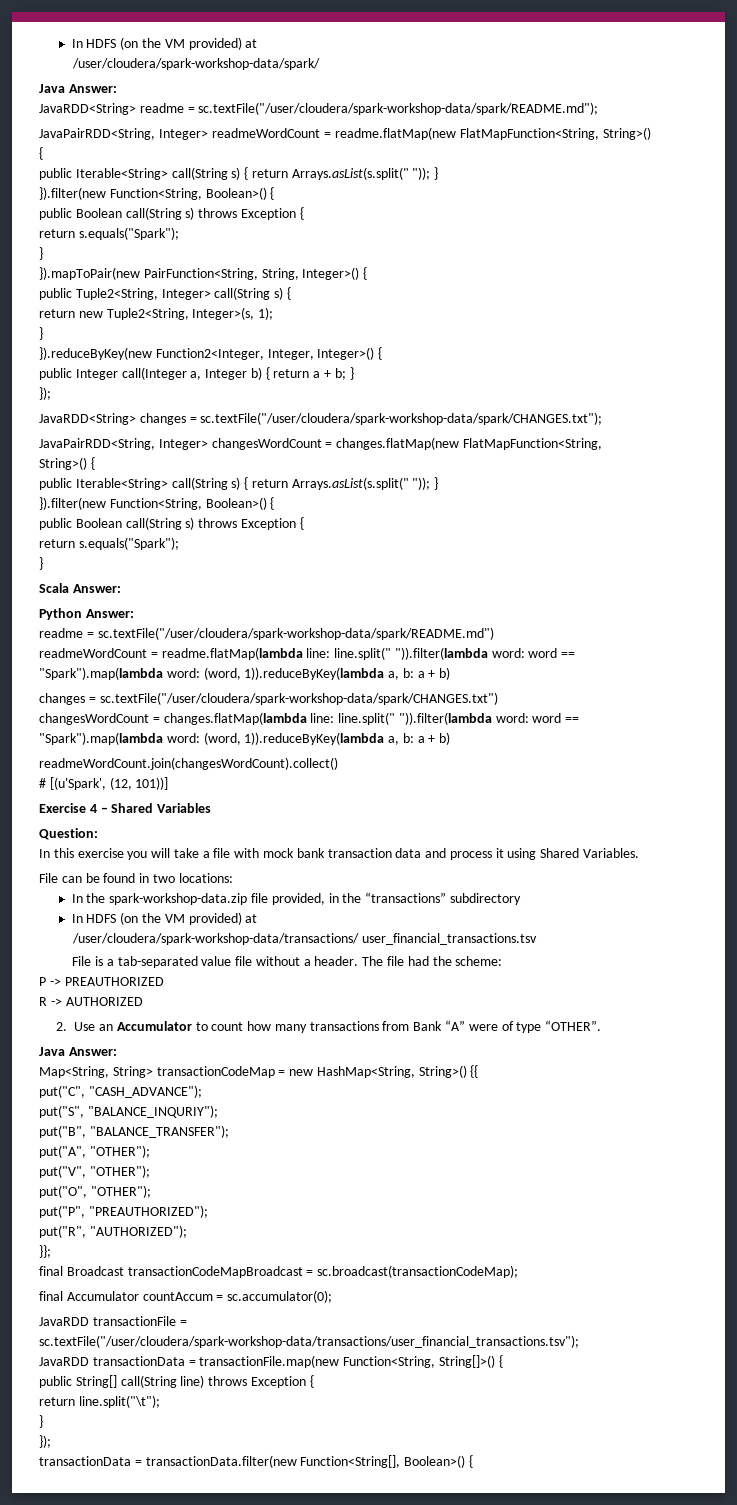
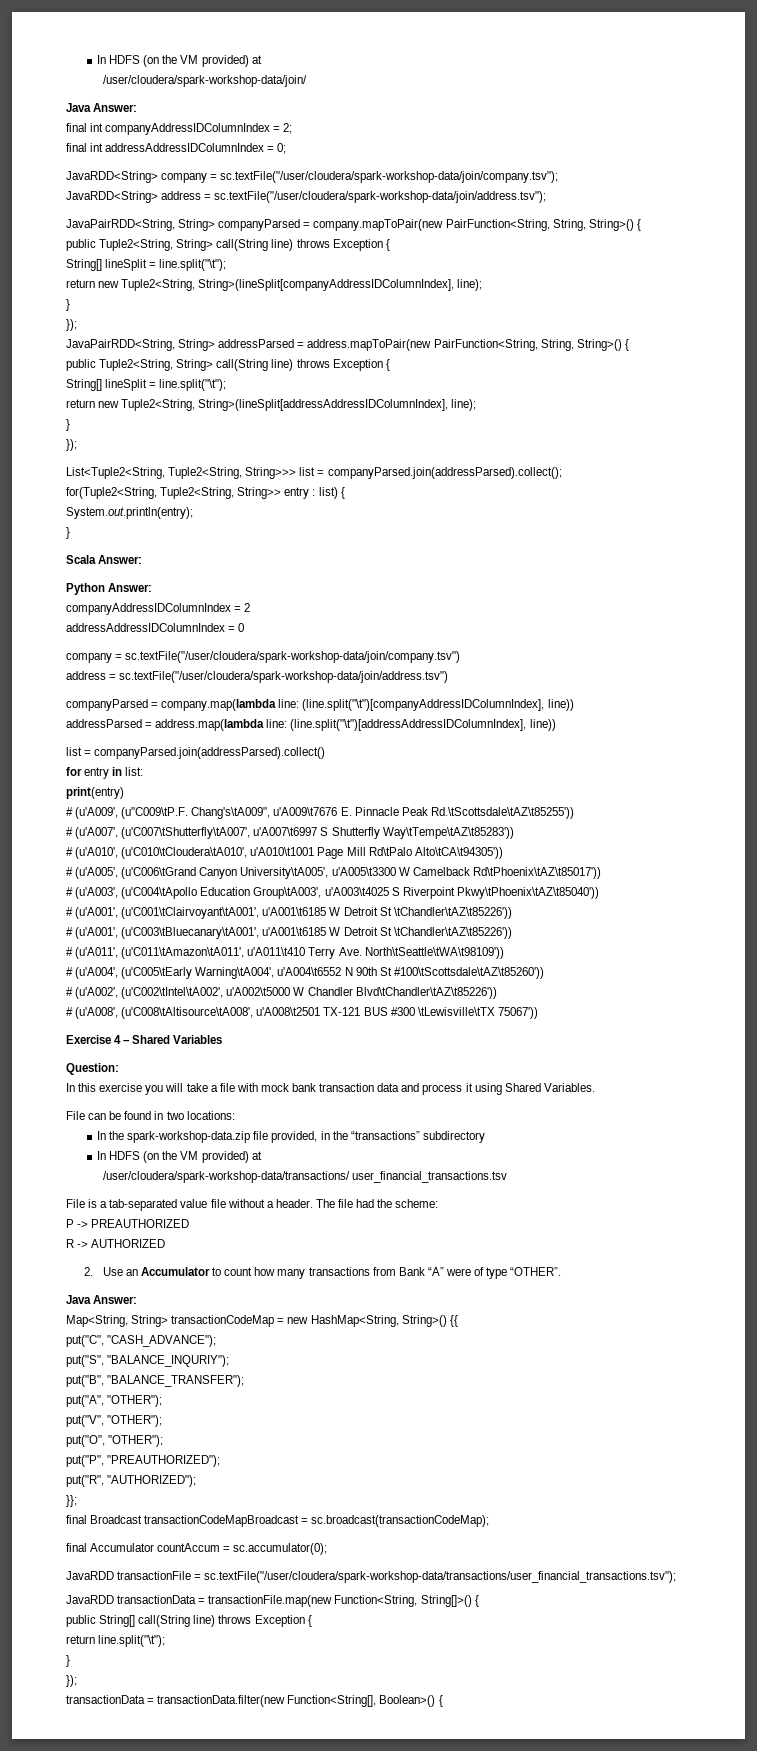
[71,37,258,50] [72,58,321,70] [39,84,117,93] [39,102,599,115] [39,127,651,140] [39,147,43,160] [39,167,439,180] [39,187,275,200] [39,207,304,220] [39,227,179,240] [39,247,43,260] [39,267,368,280] [39,287,291,300] [39,307,274,320] [39,327,43,340] [39,347,383,360] [39,367,354,380] [39,387,51,400] [39,412,603,425] [39,437,602,450] [39,457,95,470] [39,477,439,490] [39,497,275,510] [39,517,304,530] [39,537,179,550] In HDFS (on the VM provided) at // /user/cloudera/spark-workshop-data/spark/ // Java Answer: // JavaRDD<String> readme = sc.textFile("/user/cloudera/spark-workshop-data/spark/README.md"); // JavaPairRDD<String, Integer> readmeWordCount = readme.flatMap(new FlatMapFunction<String, String>() { // public Iterable<String> call(String s) { return Arrays.asList(s.split(" ")); } // }).filter(new Function<String, Boolean>() { // public Boolean call(String s) throws Exception { // return s.equals("Spark"); // } // }).mapToPair(new PairFunction<String, String, Integer>() { // public Tuple2<String, Integer> call(String s) { // return new Tuple2<String, Integer>(s, 1); // } // }).reduceByKey(new Function2<Integer, Integer, Integer>() { // public Integer call(Integer a, Integer b) { return a + b; } // }); // JavaRDD<String> changes = sc.textFile("/user/cloudera/spark-workshop-data/spark/CHANGES.txt"); // JavaPairRDD<String, Integer> changesWordCount = changes.flatMap(new FlatMapFunction<String, String>() { // public Iterable<String> call(String s) { return Arrays.asList(s.split(" ")); } // }).filter(new Function<String, Boolean>() { // public Boolean call(String s) throws Exception { // return s.equals("Spark"); -> [97,55,262,67] [102,75,307,87] [66,103,138,112] [66,123,293,135] [66,143,287,154] [66,171,559,183] [66,191,547,203] [66,219,641,231] [66,239,390,251] [66,259,227,271] [66,279,483,291] [66,299,70,311] [66,319,77,331] [66,339,629,351] [66,359,390,371] [66,379,227,391] [66,399,477,411] [66,419,70,431] [66,439,77,451] [66,467,562,479] [66,487,345,499] [66,507,193,519] In HDFS (on the VM provided) at // /user/cloudera/spark-workshop-data/join/ // Java Answer: // final int companyAddressIDColumnIndex = 2; // final int addressAddressIDColumnIndex = 0; // JavaRDD<String> company = sc.textFile("/user/cloudera/spark-workshop-data/join/company.tsv"); // JavaRDD<String> address = sc.textFile("/user/cloudera/spark-workshop-data/join/address.tsv"); // JavaPairRDD<String, String> companyParsed = company.mapToPair(new PairFunction<String, String, String>() { // public Tuple2<String, String> call(String line) throws Exception { // String[] lineSplit = line.split("\t"); // return new Tuple2<String, String>(lineSplit[companyAddressIDColumnIndex], line); // } // }); // JavaPairRDD<String, String> addressParsed = address.mapToPair(new PairFunction<String, String, String>() { // public Tuple2<String, String> call(String line) throws Exception { // String[] lineSplit = line.split("\t"); // return new Tuple2<String, String>(lineSplit[addressAddressIDColumnIndex], line); // } // }); // List<Tuple2<String, Tuple2<String, String>>> list = companyParsed.join(addressParsed).collect(); // for(Tuple2<String, Tuple2<String, String>> entry : list) { // System.out.println(entry);
[39,627,494,640] [39,647,576,660] [39,667,451,680] [39,692,498,705] [39,712,580,725] [39,732,451,745] [39,757,338,770] [39,777,169,790] readme = sc.textFile("/user/cloudera/spark-workshop-data/spark/README.md") // readmeWordCount = readme.flatMap(lambda line: line.split(" ")).filter(lambda word: word == "Spark").map(lambda word: (word, 1)).reduceByKey(lambda a, b: a + b) // changes = sc.textFile("/user/cloudera/spark-workshop-data/spark/CHANGES.txt") // changesWordCount = changes.flatMap(lambda line: line.split(" ")).filter(lambda word: word == "Spark").map(lambda word: (word, 1)).reduceByKey(lambda a, b: a + b) // readmeWordCount.join(changesWordCount).collect() // # [(u'Spark', (12, 101))] -> [66,603,251,615] [66,623,245,632] [66,651,461,663] [66,671,449,683] [66,699,574,711] [66,719,556,731] [66,747,326,759] [66,767,144,779] [66,787,124,799] [66,807,574,819] [66,827,514,839] [66,847,503,859] [66,867,601,879] [66,887,599,899] [66,907,512,919] [66,927,512,939] [66,947,504,959] [66,967,544,979] [66,987,497,999] [66,1007,538,1019] companyAddressIDColumnIndex = 2 // addressAddressIDColumnIndex = 0 // company = sc.textFile("/user/cloudera/spark-workshop-data/join/company.tsv") // address = sc.textFile("/user/cloudera/spark-workshop-data/join/address.tsv") // companyParsed = company.map(lambda line: (line.split("\t")[companyAddressIDColumnIndex], line)) // addressParsed = address.map(lambda line: (line.split("\t")[addressAddressIDColumnIndex], line)) // list = companyParsed.join(addressParsed).collect() // for entry in list: // print(entry) // # (u'A009', (u"C009\tP.F. Chang's\tA009", u'A009\t7676 E. Pinnacle Peak Rd.\tScottsdale\tAZ\t85255')) // # (u'A007', (u'C007\tShutterfly\tA007', u'A007\t6997 S Shutterfly Way\tTempe\tAZ\t85283')) // # (u'A010', (u'C010\tCloudera\tA010', u'A010\t1001 Page Mill Rd\tPalo Alto\tCA\t94305')) // # (u'A005', (u'C006\tGrand Canyon University\tA005', u'A005\t3300 W Camelback Rd\tPhoenix\tAZ\t85017')) // # (u'A003', (u'C004\tApollo Education Group\tA003', u'A003\t4025 S Riverpoint Pkwy\tPhoenix\tAZ\t85040')) // # (u'A001', (u'C001\tClairvoyant\tA001', u'A001\t6185 W Detroit St \tChandler\tAZ\t85226')) // # (u'A001', (u'C003\tBluecanary\tA001', u'A001\t6185 W Detroit St \tChandler\tAZ\t85226')) // # (u'A011', (u'C011\tAmazon\tA011', u'A011\t410 Terry Ave. North\tSeattle\tWA\t98109')) // # (u'A004', (u'C005\tEarly Warning\tA004', u'A004\t6552 N 90th St #100\tScottsdale\tAZ\t85260')) // # (u'A002', (u'C002\tIntel\tA002', u'A002\t5000 W Chandler Blvd\tChandler\tAZ\t85226')) // # (u'A008', (u'C008\tAltisource\tA008', u'A008\t2501 TX-121 BUS #300 \tLewisville\tTX 75067'))

